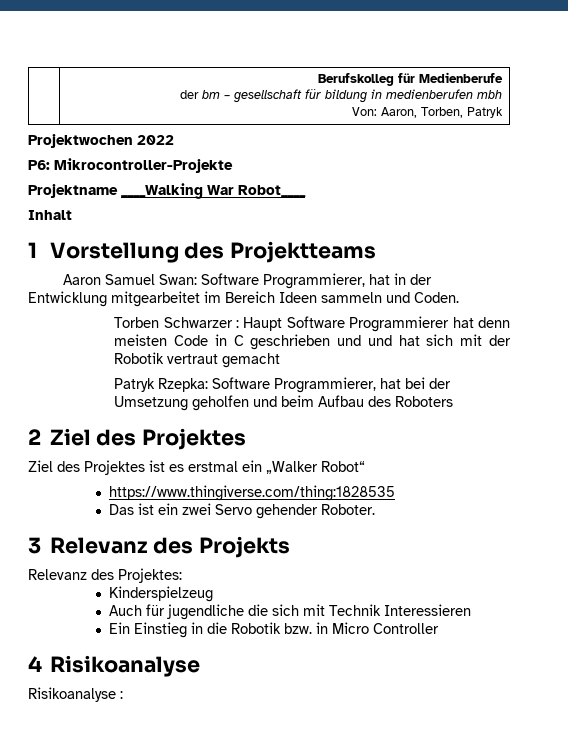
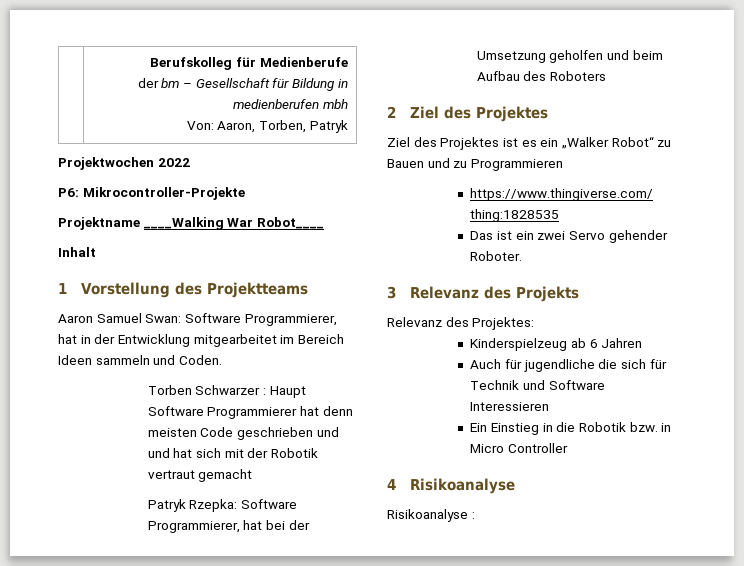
[232,89,367,103] gesellschaft für bildung -> [195,78,335,91] Gesellschaft für Bildung
[214,334,244,346] in C -> (234, 432) none
[188,461,238,472] erstmal -> (537, 143) none
(365, 466) none -> [657,140,672,147] [387,158,563,171] zu Bauen und zu Programmieren
(213, 594) none -> [570,338,643,348] ab 6 Jahren
[302,604,381,616] mit Technik -> [649,359,667,369] [470,380,605,390] für Technik und Software

